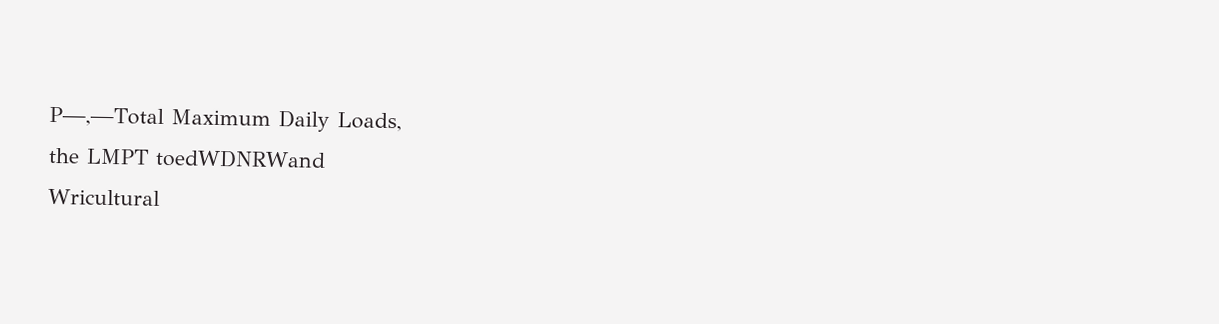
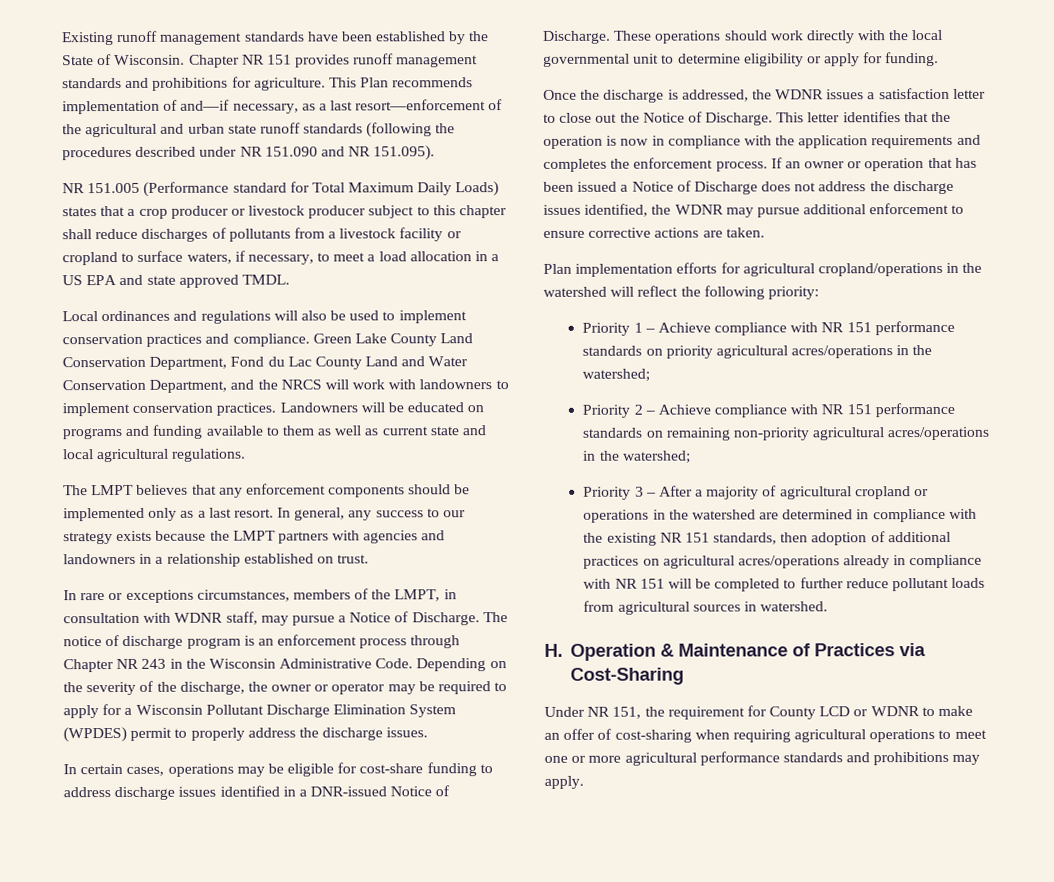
[49,106,402,132] [48,147,326,169] [48,188,160,206] P—,—Total Maximum Daily Loads, // the LMPT toedWDNRWand // Wricultural -> [61,30,490,46] [62,53,479,68] [62,76,474,91] [62,99,504,115] [62,122,456,138] [62,145,436,161] [62,181,500,197] [62,205,508,219] [62,227,462,242] [62,250,500,266] [62,274,290,288] [62,310,467,324] [62,333,474,347] [62,356,469,370] [62,379,509,393] [62,402,485,417] [62,424,487,440] [63,448,247,463] [63,483,471,498] [63,507,467,522] [63,530,446,545] [63,553,370,567] [63,588,457,603] [63,611,508,626] [63,634,461,649] [63,658,507,673] [63,680,508,696] [63,703,457,719] [63,726,429,743] [63,762,493,777] [63,785,451,801] [542,29,944,44] [543,51,940,67] [543,87,986,103] [543,111,952,126] [543,134,981,149] [543,157,977,172] [543,180,954,195] [543,202,965,218] [543,227,765,238] [543,262,983,277] [543,285,819,300] [582,320,955,336] [582,345,933,359] [582,368,651,382] [582,402,955,418] [582,426,990,441] [583,450,691,464] [583,485,930,500] [583,508,977,523] [583,531,951,546] [583,554,983,569] [583,577,986,592] [583,600,829,615] [544,643,926,661] [569,667,684,685] [544,705,974,720] [544,728,987,743] [544,751,981,766] [544,775,584,789] Existing runoff management standards have been established by the State of Wisconsin. Chapter NR 151 provides runoff management standards and prohibitions for agriculture. This Plan recommends implementation of and—if necessary, as a last resort—enforcement of the agricultural and urban state runoff standards (following the procedures described under NR 151.090 and NR 151.095). // NR 151.005 (Performance standard for Total Maximum Daily Loads) states that a crop producer or livestock producer subject to this chapter shall reduce discharges of pollutants from a livestock facility or cropland to surface waters, if necessary, to meet a load allocation in a US EPA and state approved TMDL. // Local ordinances and regulations will also be used to implement conservation practices and compliance. Green Lake County Land Conservation Department, Fond du Lac County Land and Water Conservation Department, and the NRCS will work with landowners to implement conservation practices. Landowners will be educated on programs and funding available to them as well as current state and local agricultural regulations. // The LMPT believes that any enforcement components should be implemented only as a last resort. In general, any success to our strategy exists because the LMPT partners with agencies and landowners in a relationship established on trust. // In rare or exceptions circumstances, members of the LMPT, in consultation with WDNR staff, may pursue a Notice of Discharge. The notice of discharge program is an enforcement process through Chapter NR 243 in the Wisconsin Administrative Code. Depending on the severity of the discharge, the owner or operator may be required to apply for a Wisconsin Pollutant Discharge Elimination System (WPDES) permit to properly address the discharge issues. // In certain cases, operations may be eligible for cost-share funding to address discharge issues identified in a DNR-issued Notice of Discharge. These operations should work directly with the local governmental unit to determine eligibility or apply for funding. // Once the discharge is addressed, the WDNR issues a satisfaction letter to close out the Notice of Discharge. This letter identifies that the operation is now in compliance with the application requirements and completes the enforcement process. If an owner or operation that has been issued a Notice of Discharge does not address the discharge issues identified, the WDNR may pursue additional enforcement to ensure corrective actions are taken. // Plan implementation efforts for agricultural cropland/operations in the watershed will reflect the following priority: // Priority 1 – Achieve compliance with NR 151 performance standards on priority agricultural acres/operations in the watershed; // Priority 2 – Achieve compliance with NR 151 performance standards on remaining non-priority agricultural acres/operations in the watershed; // Priority 3 – After a majority of agricultural cropland or operations in the watershed are determined in compliance with the existing NR 151 standards, then adoption of additional practices on agricultural acres/operations already in compliance with NR 151 will be completed to further reduce pollutant loads from agricultural sources in watershed. // H. Operation & Maintenance of Practices via Cost-Sharing // Under NR 151, the requirement for County LCD or WDNR to make an offer of cost-sharing when requiring agricultural operations to meet one or more agricultural performance standards and prohibitions may apply.

